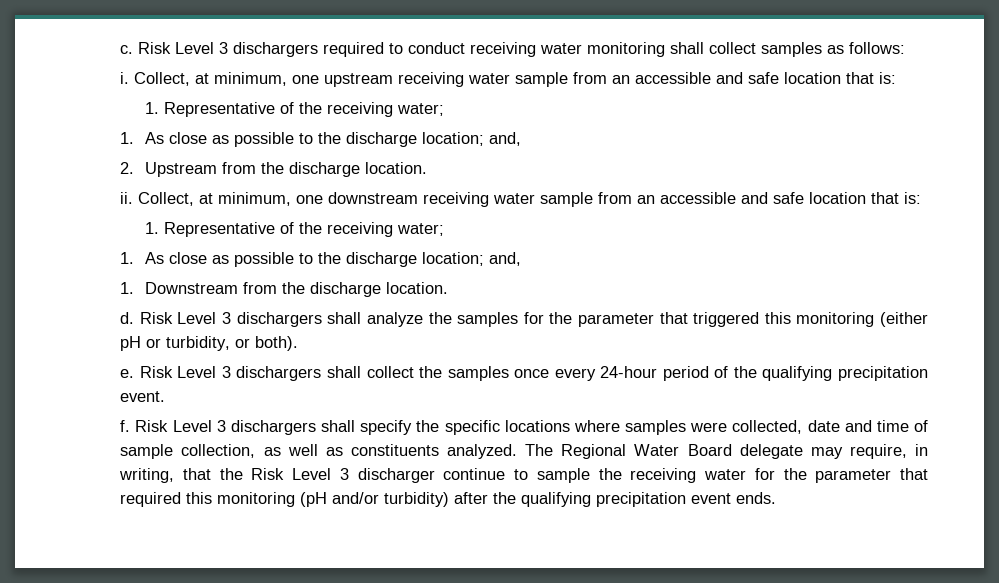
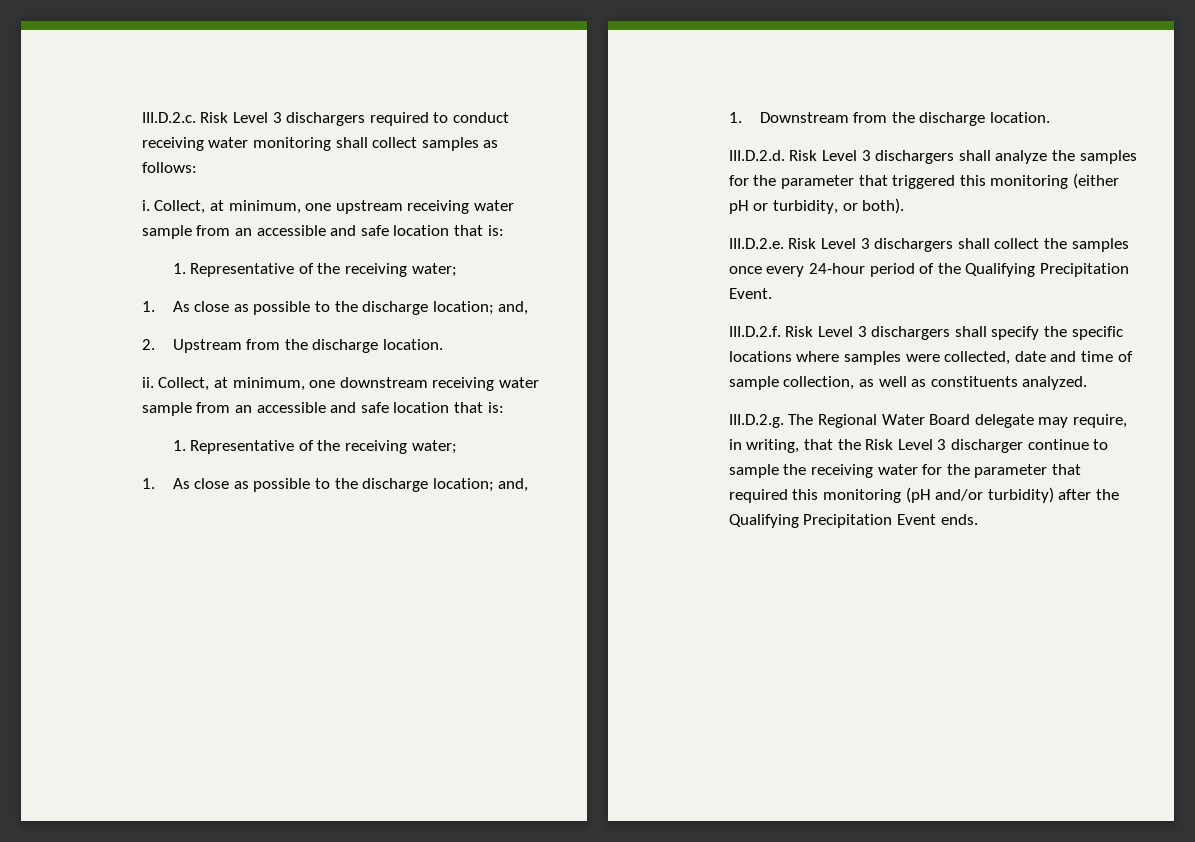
[120,45,134,54] c. -> [141,112,196,123] III.D.2.c.
[120,312,135,324] d. -> [728,150,785,161] III.D.2.d.
[120,369,135,378] e. -> [728,238,784,249] III.D.2.e.
[762,366,929,381] [120,391,166,402] [120,420,131,432] qualifying precipitation event. // f. -> [965,263,1129,277] [728,288,772,299] [728,326,781,337] Qualifying Precipitation Event. // III.D.2.f.
(518, 451) none -> [728,414,784,428] // III.D.2.g.
[521,492,732,507] qualifying precipitation event -> [728,514,936,528] Qualifying Precipitation Event

